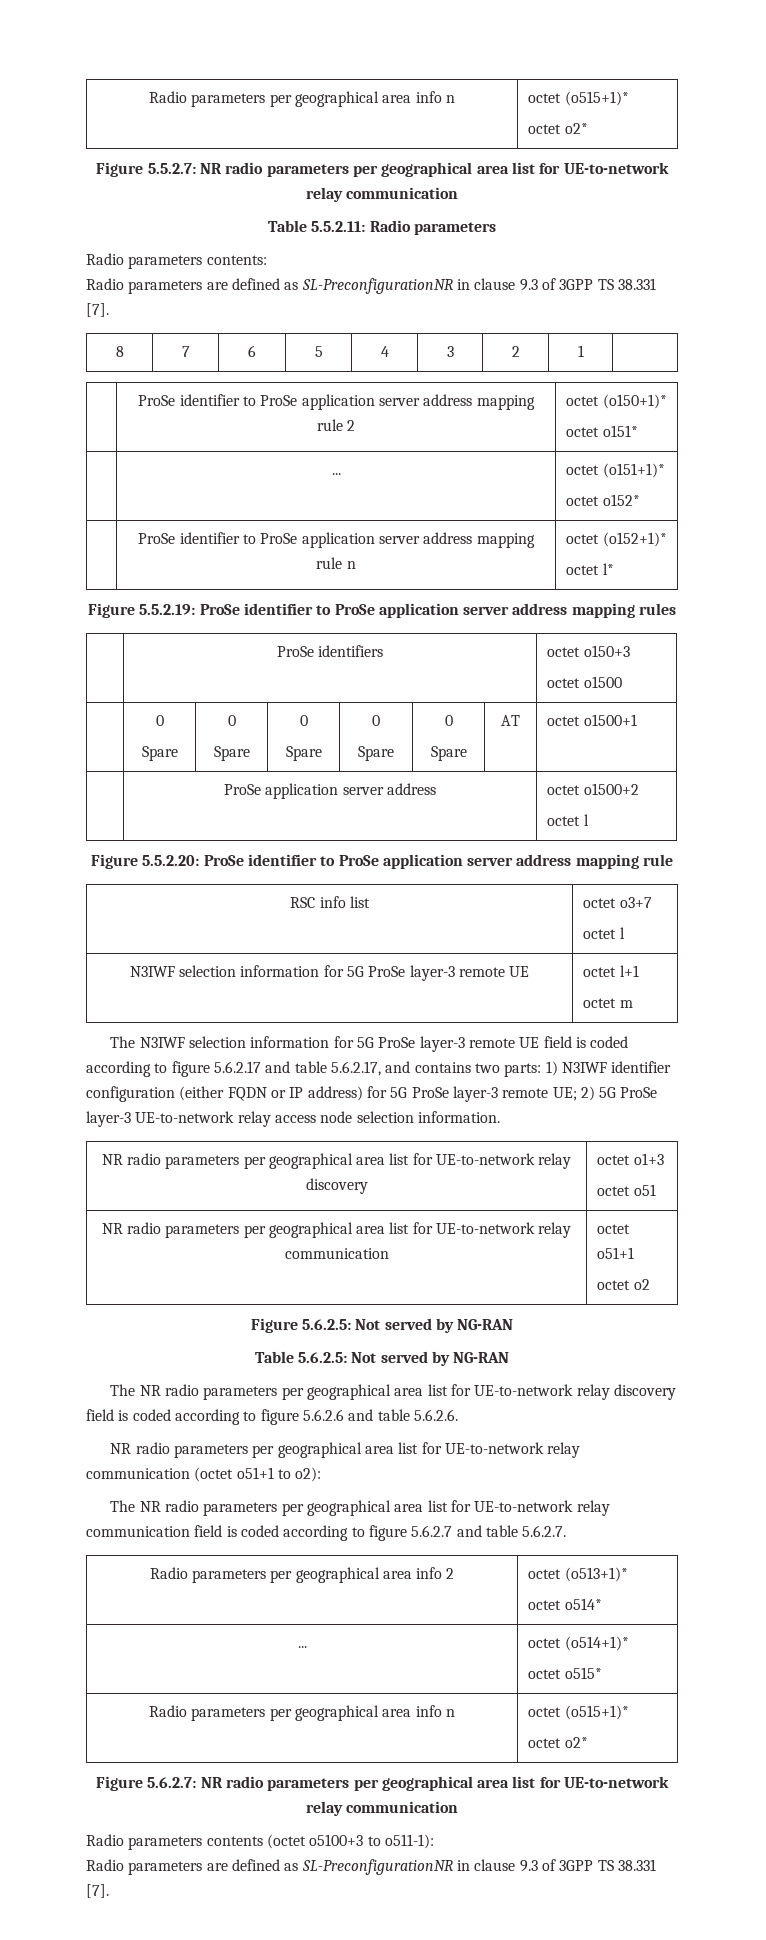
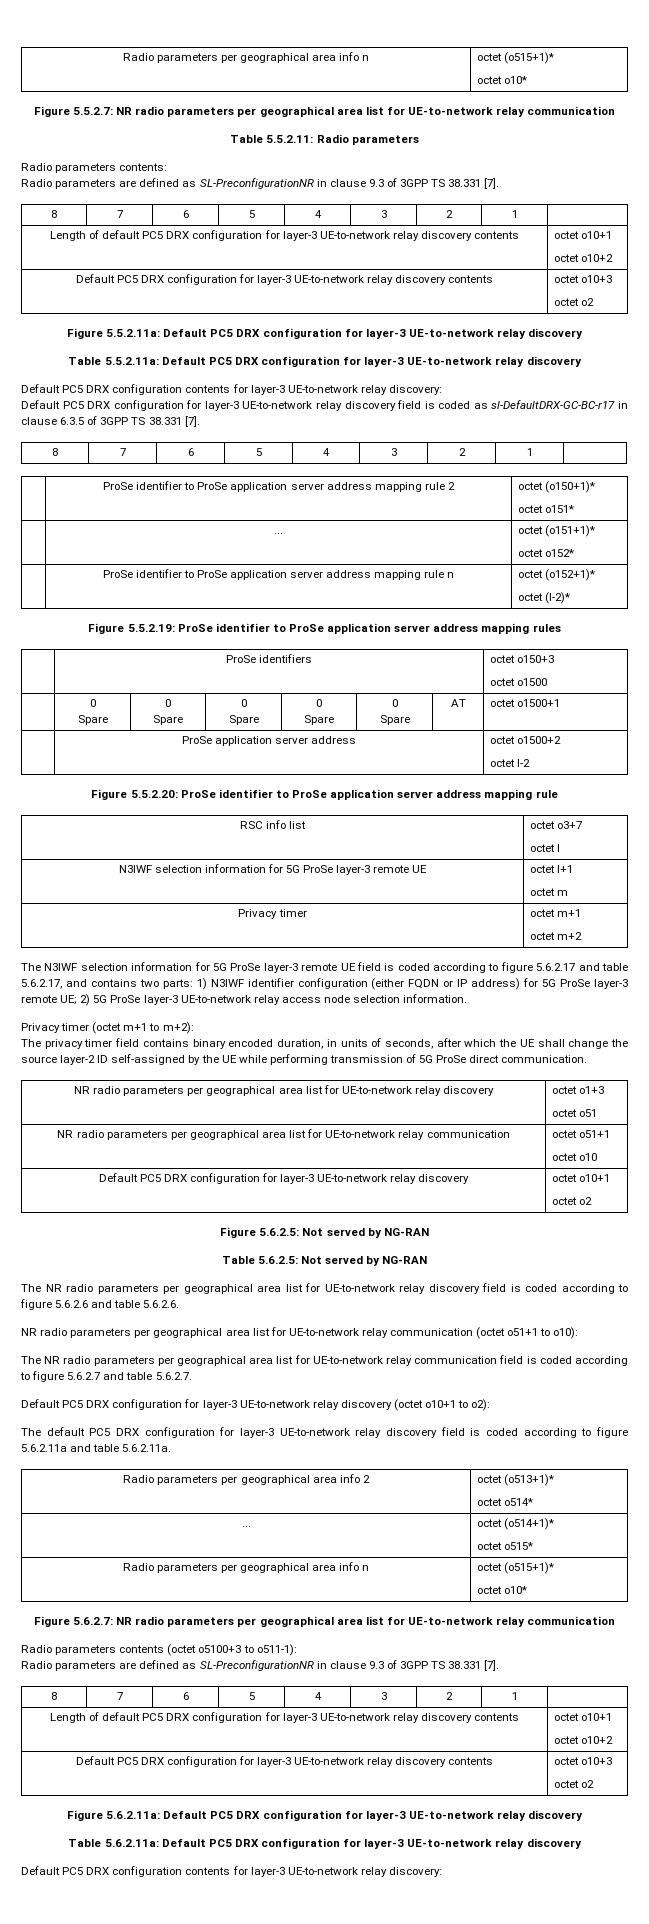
[564,123,588,134] o2* -> [504,76,528,84] o10*
(584, 351) none -> [49,230,520,241] [554,231,613,239] [554,254,614,262] [75,274,494,285] [554,275,613,283] [554,298,595,306] [66,328,584,339] [68,356,582,367] [21,384,442,395] [21,400,628,411] [21,416,200,427] [52,448,58,456] [119,448,126,456] [187,448,194,456] [255,448,262,456] [323,448,330,456] [390,448,397,456] [458,448,466,456] [526,448,533,456] // Length of default PC5 DRX configuration for layer-3 UE-to-network relay discovery contents | octet o10+1 // octet o10+2 // Default PC5 DRX configuration for layer-3 UE-to-network relay discovery contents | octet o10+3 // octet o2 // Figure 5.5.2.11a: Default PC5 DRX configuration for layer-3 UE-to-network relay discovery // Table 5.5.2.11a: Default PC5 DRX configuration for layer-3 UE-to-network relay discovery // Default PC5 DRX configuration contents for layer-3 UE-to-network relay discovery: // Default PC5 DRX configuration for layer-3 UE-to-network relay discovery field is coded as sl-DefaultDRX-GC-BC-r17 in clause 6.3.5 of 3GPP TS 38.331 [7]. // 8 | 7 | 6 | 5 | 4 | 3 | 2 | 1 |
[602,563,614,575] l* -> [545,592,571,604] (l-2)*
[583,814,589,826] l -> [517,759,531,767] l-2
(633, 1004) none -> [238,909,307,919] [530,909,582,917] [530,932,583,940] // Privacy timer | octet m+1 // octet m+2
(500, 1117) none -> [21,1022,194,1034] [21,1038,628,1049] [21,1054,588,1065] // Privacy timer (octet m+1 to m+2): // The privacy timer field contains binary encoded duration, in units of seconds, after which the UE shall change the source layer-2 ID self-assigned by the UE while performing transmission of 5G ProSe direct communication.
(635, 1253) none -> [552,1153,598,1161] [98,1173,470,1184] [552,1174,611,1182] // octet o10 // Default PC5 DRX configuration for layer-3 UE-to-network relay discovery | octet o10+1
[295,1467,322,1482] o2): -> [553,1327,579,1339] o10):
(567, 1531) none -> [21,1399,491,1411] [21,1427,628,1438] [21,1444,172,1452] // Default PC5 DRX configuration for layer-3 UE-to-network relay discovery (octet o10+1 to o2): // The default PC5 DRX configuration for layer-3 UE-to-network relay discovery field is coded according to figure 5.6.2.11a and table 5.6.2.11a.
[564,1737,588,1748] o2* -> [504,1586,528,1594] o10*
(109, 1891) none -> [51,1692,57,1700] [116,1692,123,1700] [182,1692,189,1700] [248,1692,255,1700] [314,1692,322,1700] [380,1692,387,1700] [446,1692,453,1700] [511,1692,518,1700] [49,1712,520,1723] [554,1713,613,1721] [554,1736,614,1744] [75,1756,494,1767] [554,1757,613,1765] [554,1780,595,1788] [66,1810,584,1821] [68,1838,582,1849] [21,1866,442,1877] // 8 | 7 | 6 | 5 | 4 | 3 | 2 | 1 | // Length of default PC5 DRX configuration for layer-3 UE-to-network relay discovery contents | octet o10+1 // octet o10+2 // Default PC5 DRX configuration for layer-3 UE-to-network relay discovery contents | octet o10+3 // octet o2 // Figure 5.6.2.11a: Default PC5 DRX configuration for layer-3 UE-to-network relay discovery // Table 5.6.2.11a: Default PC5 DRX configuration for layer-3 UE-to-network relay discovery // Default PC5 DRX configuration contents for layer-3 UE-to-network relay discovery:

